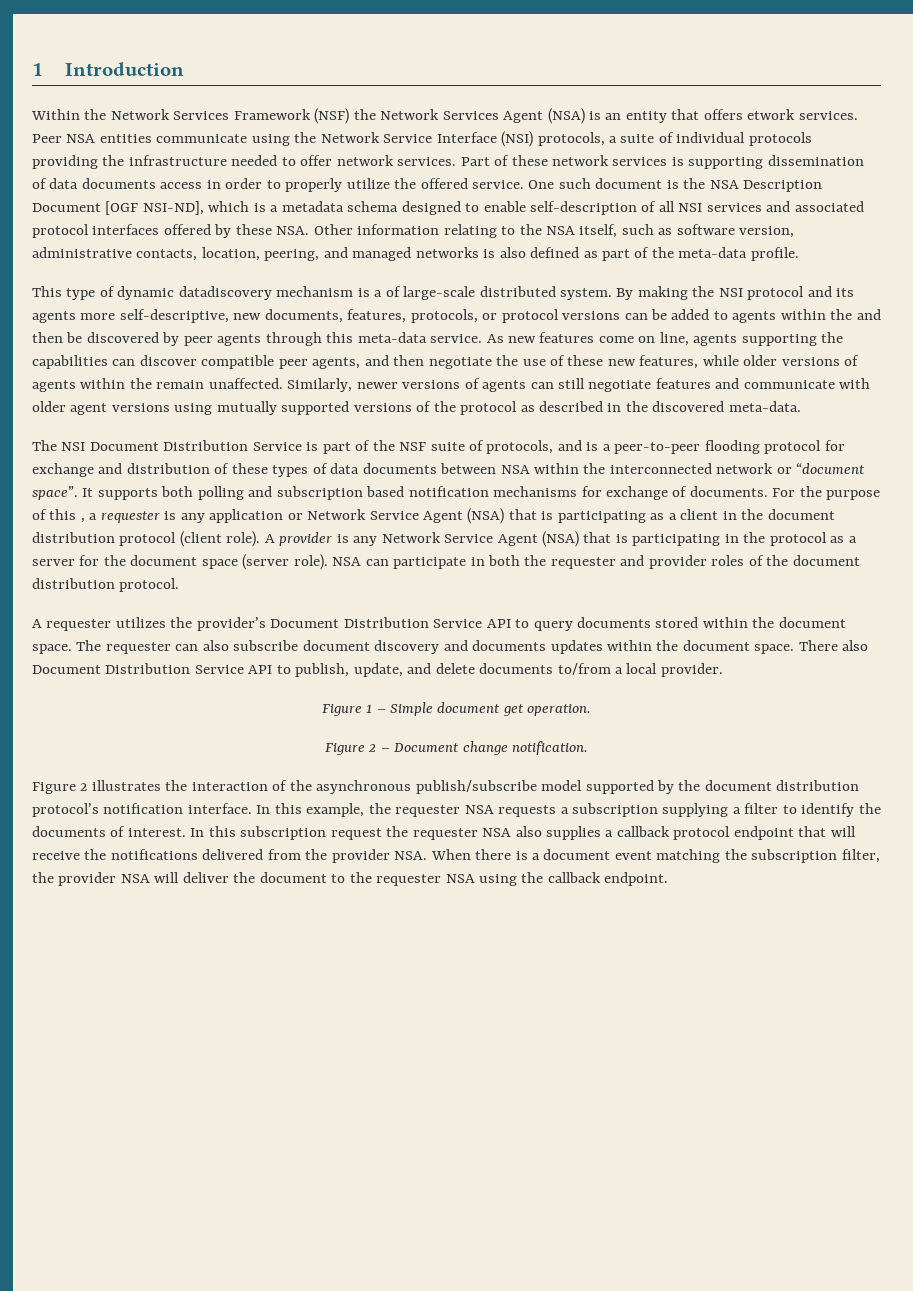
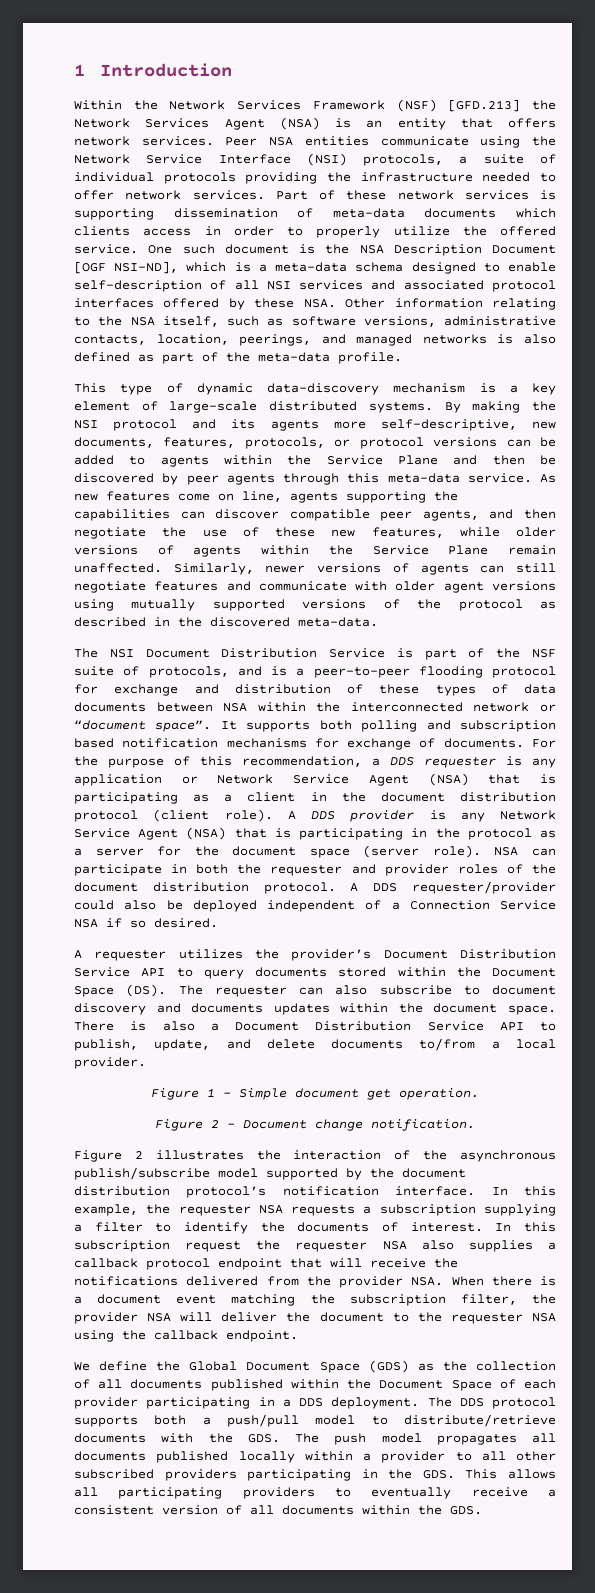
(350, 116) none -> [448,99,521,112] [GFD.213]
[747,109,796,120] etwork -> [74,136,130,146] network
[49,178,156,189] data documents -> [332,208,556,218] [74,226,130,236] meta-data documents which clients
[281,201,344,212] metadata -> [275,262,348,272] meta-data
[739,226,795,238] version, -> [363,316,436,327] versions,
[264,249,320,261] peering, -> [239,334,312,346] peerings,
[178,286,272,300] datadiscovery -> [267,383,379,395] data-discovery
(383, 293) none -> [532,383,556,395] [74,401,130,411] key element
[560,288,613,300] system. -> [368,402,433,413] systems.
(853, 314) none -> [326,455,438,465] Service Plane
(152, 383) none -> [372,545,489,555] Service Plane
[80,513,98,523] , a -> [242,756,414,767] recommendation, a DDS
(275, 538) none -> [311,811,335,820] DDS
(180, 585) none -> [350,881,556,894] [74,900,556,912] [74,918,218,928] A DDS requester/provider could also be deployed independent of a Connection Service NSA if so desired.
[778,617,846,628] [32,644,72,654] document space. -> [492,968,556,977] [74,984,167,997] Document Space (DS).
(299, 645) none -> [463,986,480,995] to
[842,640,869,651] also -> [130,1021,219,1031] is also a
(669, 879) none -> [74,1360,556,1373] [74,1379,556,1391] [74,1397,556,1409] [74,1414,556,1427] [74,1433,556,1445] [74,1451,556,1463] [74,1469,556,1481] [74,1487,556,1499] [74,1505,482,1515] // We define the Global Document Space (GDS) as the collection of all documents published within the Document Space of each provider participating in a DDS deployment. The DDS protocol supports both a push/pull model to distribute/retrieve documents with the GDS. The push model propagates all documents published locally within a provider to all other subscribed providers participating in the GDS. This allows all participating providers to eventually receive a consistent version of all documents within the GDS.

